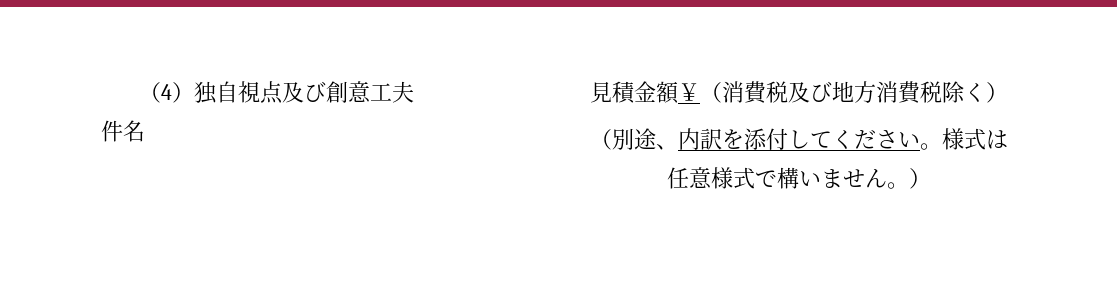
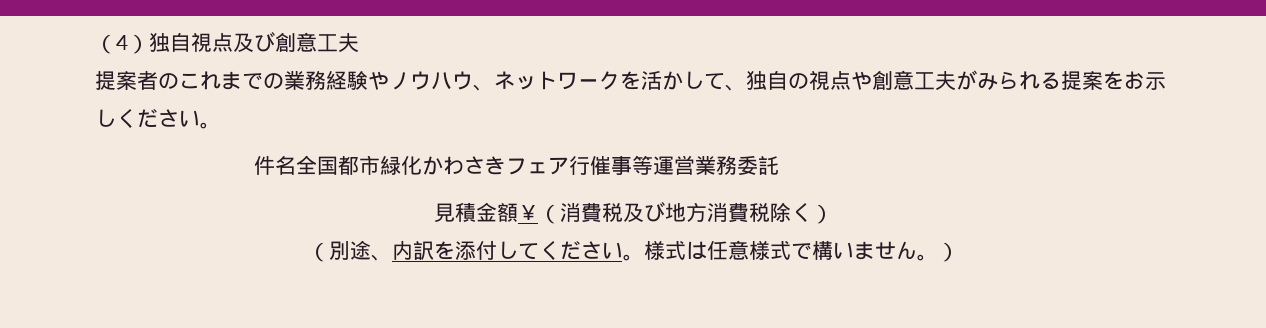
[101,120,145,142] 件名 -> [95,70,1166,91] [95,109,221,129] [253,155,779,175] 提案者のこれまでの業務経験やノウハウ、ネットワークを活かして、独自の視点や創意工夫がみられる提案をお示しください。 // 件名全国都市緑化かわさきフェア行催事等運営業務委託

